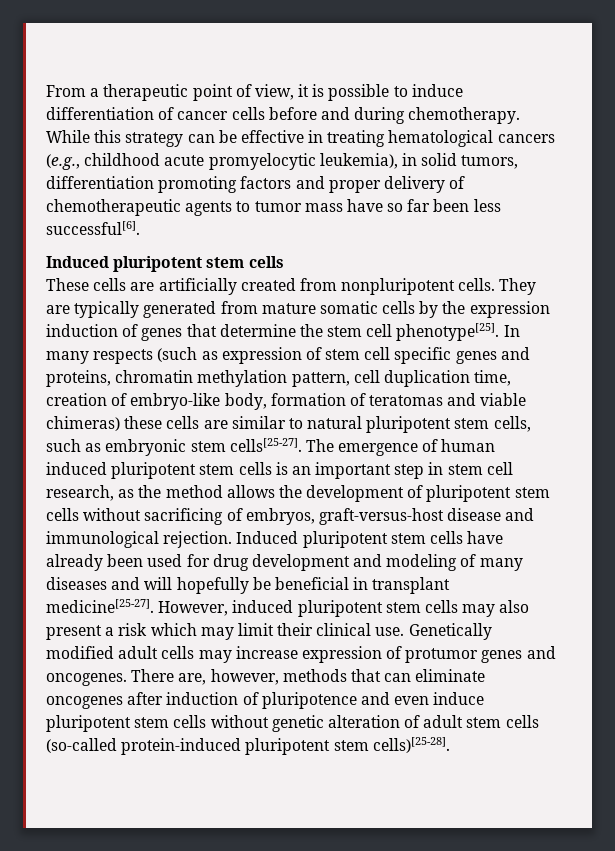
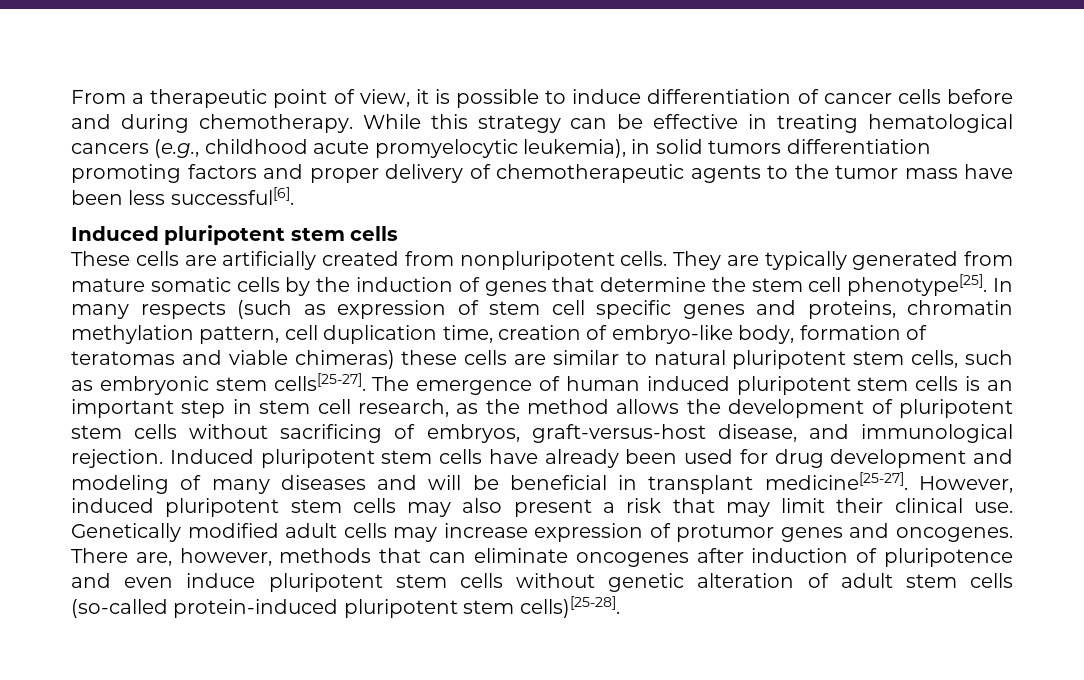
[461,155,519,169] tumors, -> [708,140,782,154] tumors
(251, 206) none -> [794,164,829,179] the
[387,199,431,212] so far -> (1013, 171) none
[469,301,550,318] expression -> (351, 284) none
[447,508,502,521] disease -> [717,424,797,442] disease,
[176,577,249,594] hopefully -> (462, 482) none
[150,623,197,636] which -> [672,498,715,513] that

